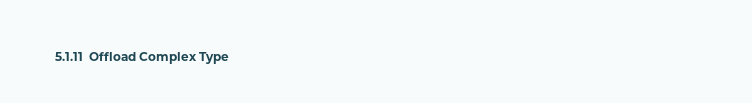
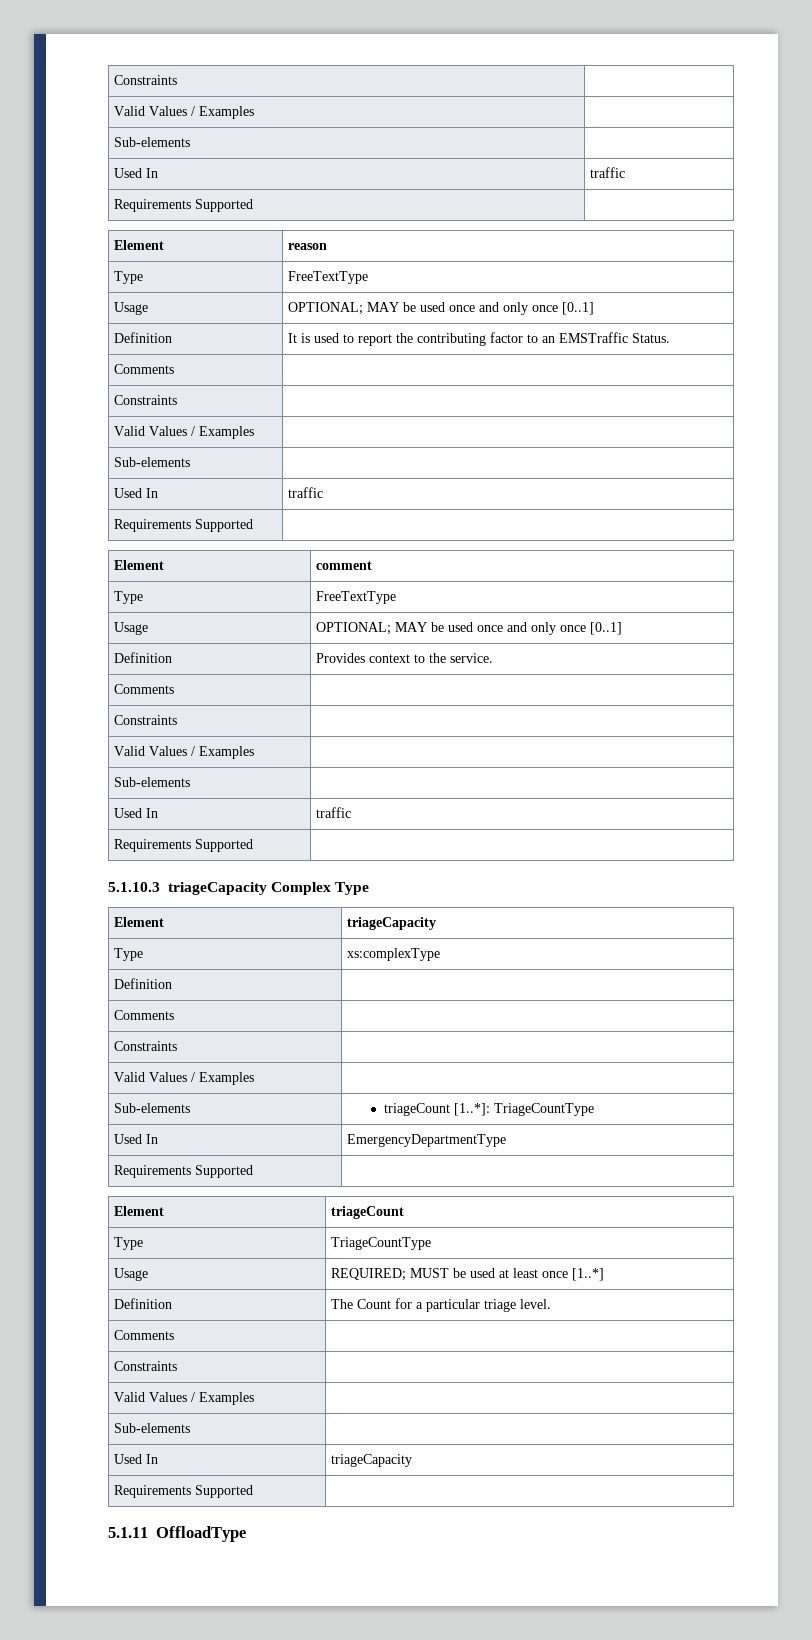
[55,52,230,64] 5.1.11 Offload Complex Type -> [114,75,178,85] [114,106,255,119] [114,137,191,147] [114,168,159,178] [590,167,626,178] [114,199,254,212] [114,240,165,250] [288,243,328,250] [114,271,144,284] [288,271,369,284] [114,302,149,315] [288,302,595,315] [114,332,173,343] [288,332,671,346] [114,364,175,374] [114,395,178,405] [114,426,255,439] [114,457,191,467] [114,488,159,498] [288,487,324,498] [114,519,254,532] [114,560,165,570] [316,561,373,570] [114,591,144,604] [316,591,397,604] [114,622,149,635] [316,622,623,635] [114,652,173,663] [316,653,494,663] [114,684,175,694] [114,715,178,725] [114,746,255,759] [114,777,191,787] [114,808,159,818] [316,807,352,818] [114,839,254,852] [108,882,370,895] [114,917,165,927] [347,917,437,930] [114,948,144,961] [347,948,441,961] [114,978,173,989] [114,1010,175,1020] [114,1041,178,1051] [114,1072,255,1085] [114,1103,191,1113] [383,1103,594,1116] [114,1134,159,1144] [347,1134,507,1147] [114,1165,254,1178] [114,1206,165,1216] [331,1206,405,1219] [114,1237,144,1250] [331,1237,432,1250] [114,1268,149,1281] [331,1268,605,1281] [114,1298,173,1309] [331,1298,552,1312] [114,1330,175,1340] [114,1361,178,1371] [114,1392,255,1405] [114,1423,191,1433] [114,1454,159,1464] [331,1454,413,1467] [114,1485,254,1498] [108,1526,246,1542] Constraints | // Valid Values / Examples | // Sub-elements | // Used In | traffic // Requirements Supported | // Element | reason // Type | FreeTextType // Usage | OPTIONAL; MAY be used once and only once [0..1] // Definition | It is used to report the contributing factor to an EMSTraffic Status. // Comments | // Constraints | // Valid Values / Examples | // Sub-elements | // Used In | traffic // Requirements Supported | // Element | comment // Type | FreeTextType // Usage | OPTIONAL; MAY be used once and only once [0..1] // Definition | Provides context to the service. // Comments | // Constraints | // Valid Values / Examples | // Sub-elements | // Used In | traffic // Requirements Supported | // 5.1.10.3 triageCapacity Complex Type // Element | triageCapacity // Type | xs:complexType // Definition | // Comments | // Constraints | // Valid Values / Examples | // Sub-elements | triageCount [1..*]: TriageCountType // Used In | EmergencyDepartmentType // Requirements Supported | // Element | triageCount // Type | TriageCountType // Usage | REQUIRED; MUST be used at least once [1..*] // Definition | The Count for a particular triage level. // Comments | // Constraints | // Valid Values / Examples | // Sub-elements | // Used In | triageCapacity // Requirements Supported | // 5.1.11 OffloadType

